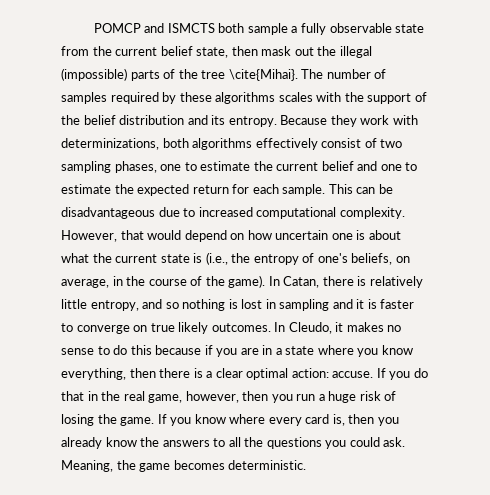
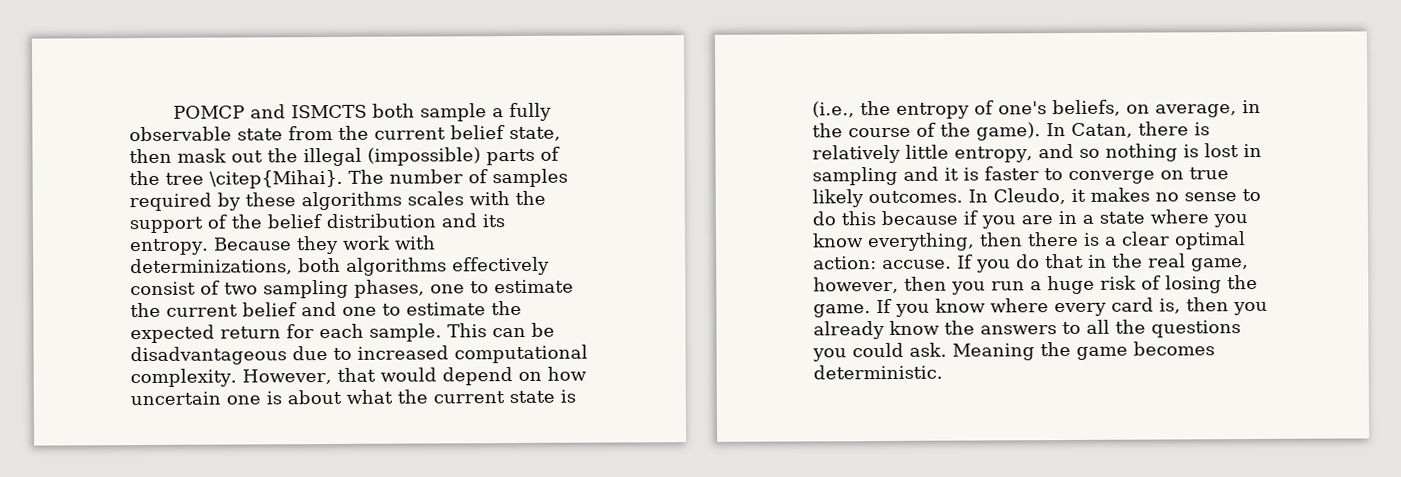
[228,69,298,81] \cite{Mihai}. -> [209,169,343,189] \citep{Mihai}.
[61,460,113,472] Meaning, -> [952,343,1035,361] Meaning

